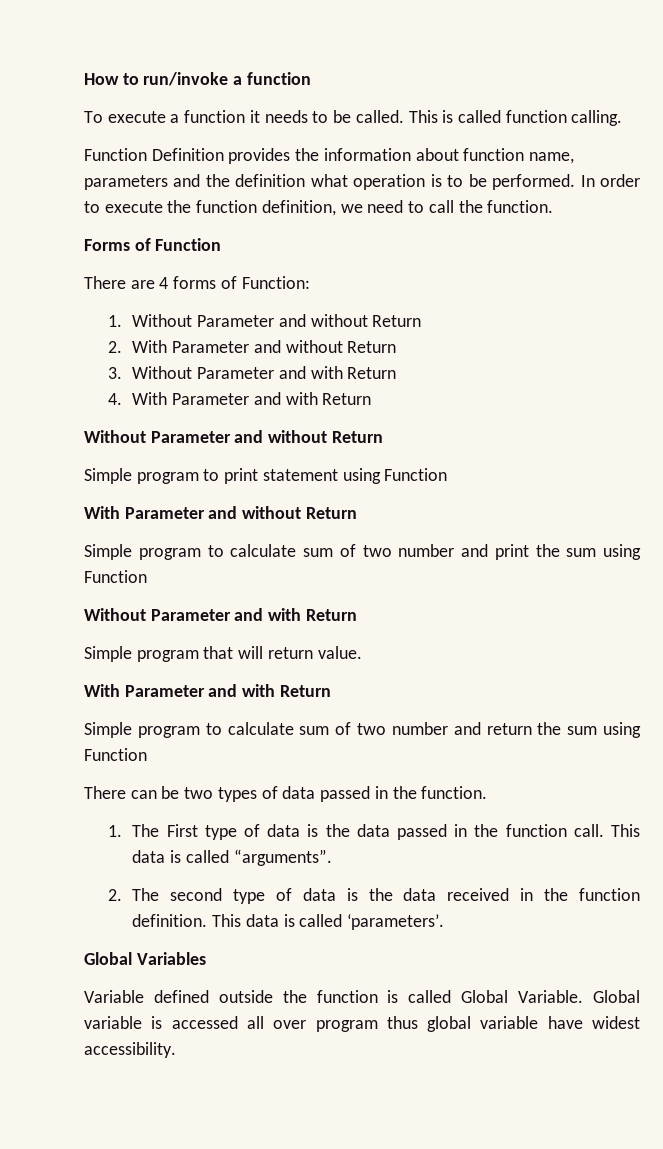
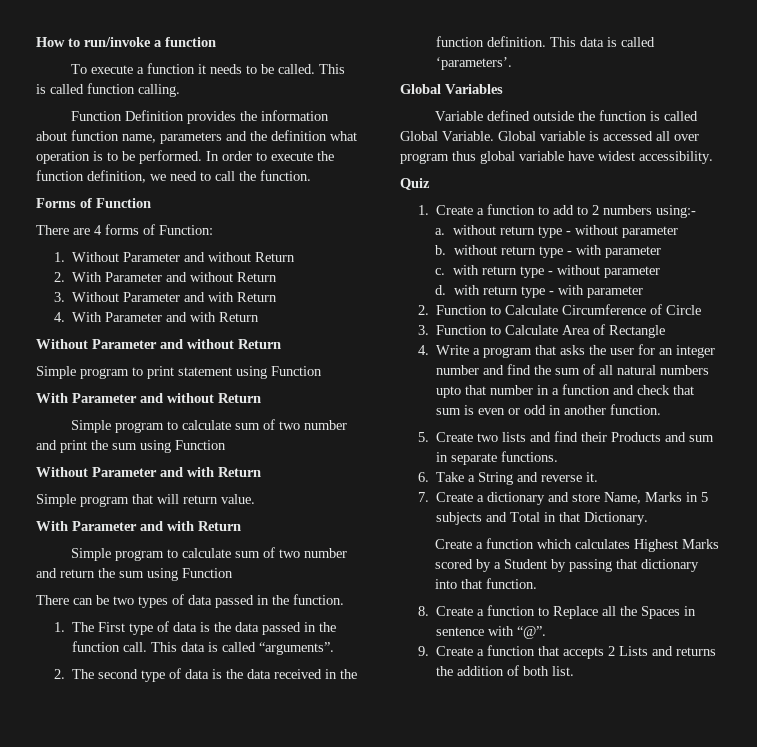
(176, 1050) none -> [400,178,430,190] [417,204,696,218] [435,225,679,238] [435,245,661,258] [435,265,661,278] [435,285,643,298] [417,304,701,315] [417,324,665,338] [417,344,715,358] [435,364,709,375] [435,384,694,398] [435,404,661,415] [417,431,714,442] [435,451,558,465] [417,472,598,485] [417,492,708,505] [435,512,648,525] [435,538,720,552] [435,559,700,572] [435,578,538,589] [417,605,696,619] [435,626,546,639] [417,645,716,659] [435,665,574,676] // Quiz // 1. Create a function to add to 2 numbers using:- // a. without return type - without parameter // b. without return type - with parameter // c. with return type - without parameter // d. with return type - with parameter // 2. Function to Calculate Circumference of Circle // 3. Function to Calculate Area of Rectangle // 4. Write a program that asks the user for an integer number and find the sum of all natural numbers upto that number in a function and check that sum is even or odd in another function. // 5. Create two lists and find their Products and sum in separate functions. // 6. Take a String and reverse it. // 7. Create a dictionary and store Name, Marks in 5 subjects and Total in that Dictionary. // Create a function which calculates Highest Marks scored by a Student by passing that dictionary into that function. // 8. Create a function to Replace all the Spaces in sentence with “@”. // 9. Create a function that accepts 2 Lists and returns the addition of both list.

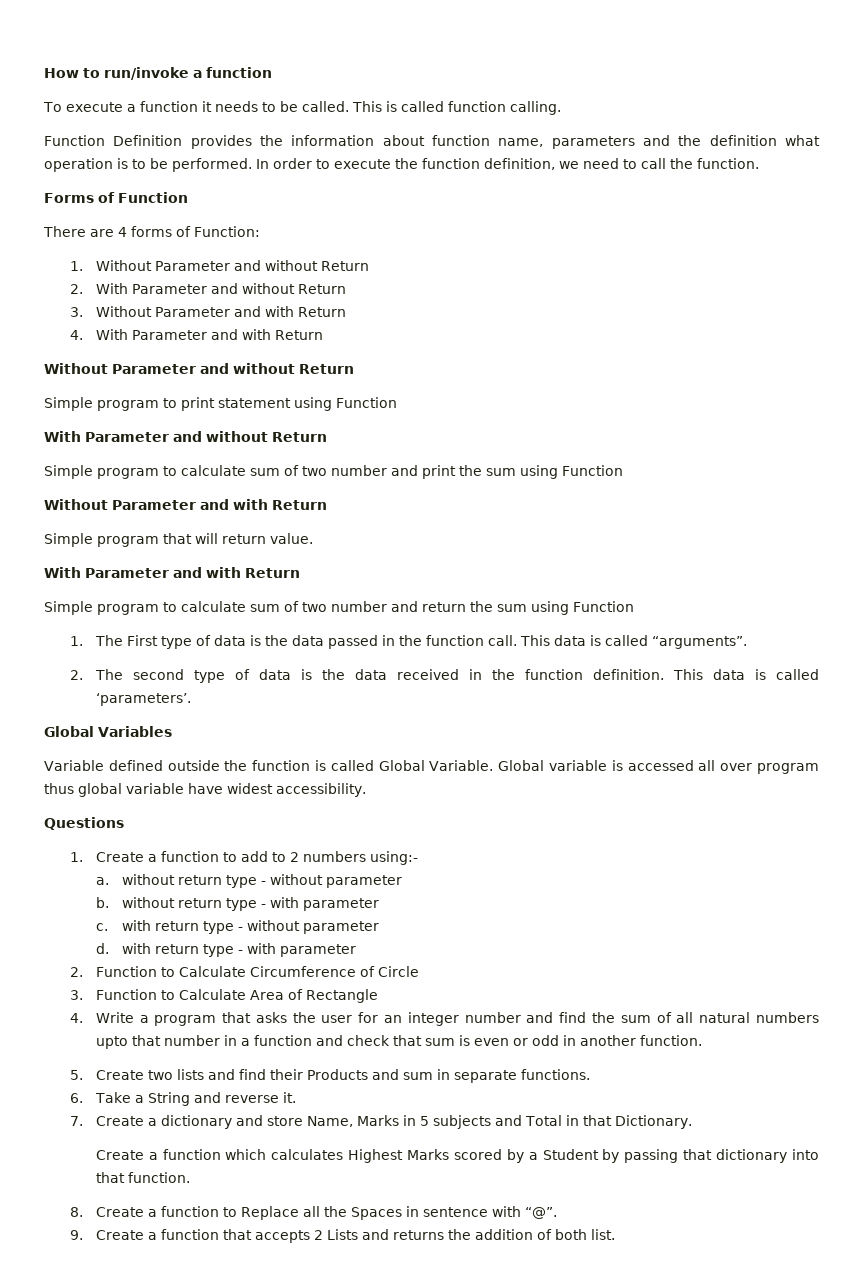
[36,594,344,608] // There can be two types of data passed in the function. -> (634, 606) none
[400,178,430,190] Quiz -> [44,817,124,830] Questions

